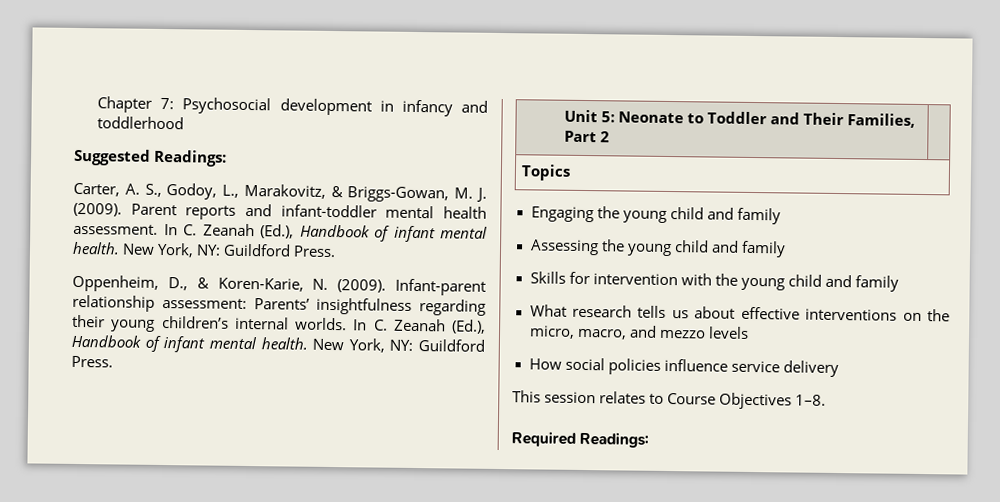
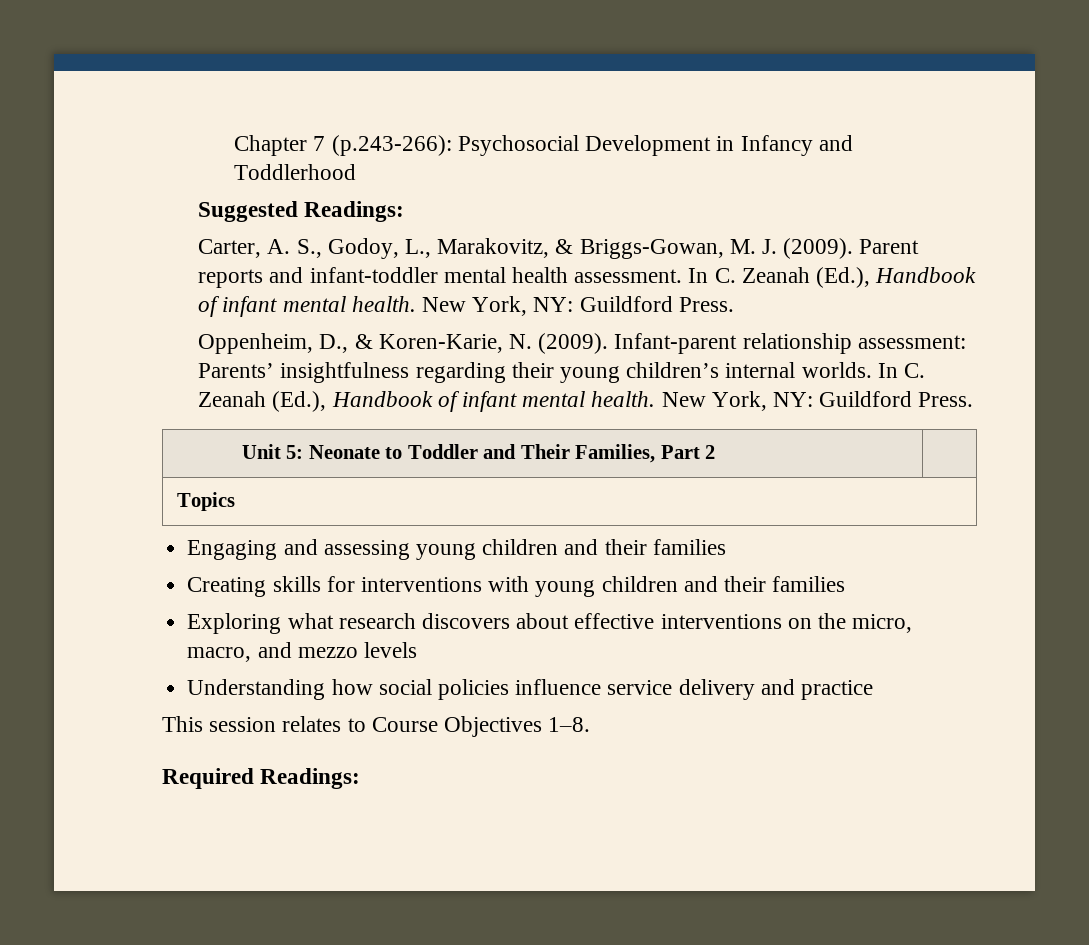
[160,97,488,117] [97,116,185,130] 7: Psychosocial development in infancy and toddlerhood -> [313,135,853,156] [234,164,357,180] 7 (p.243-266): Psychosocial Development in Infancy and Toddlerhood
[596,206,781,225] [529,239,786,258] [529,271,899,292] [529,304,689,319] the young child and family // Assessing the young child and family // Skills for intervention with the young child and family // What research tells us -> [283,539,726,560] [187,576,846,597] [187,613,510,634] and assessing young children and their families // Creating skills for interventions with young children and their families // Exploring what research discovers
[528,358,562,370] How -> [187,679,373,700] Understanding how
(839, 369) none -> [760,679,873,700] and practice

